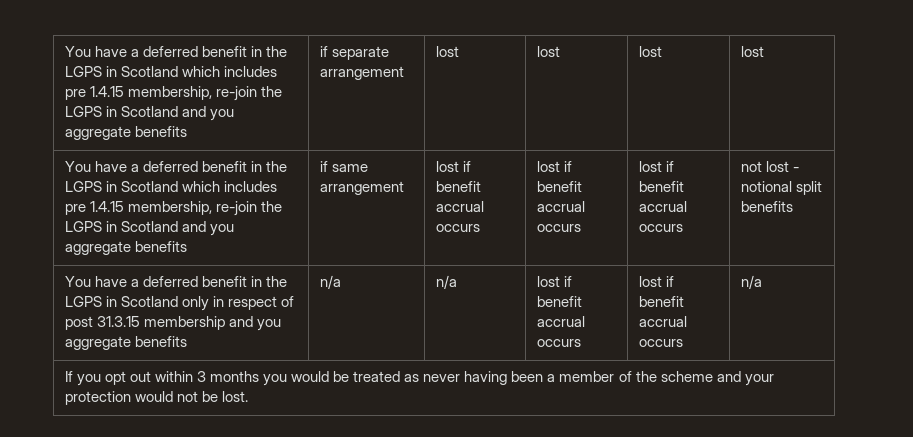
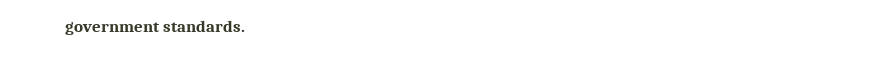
[64,46,287,57] [64,66,277,77] [64,86,282,101] [64,106,234,121] [64,126,187,140] [319,46,389,60] [319,66,404,80] [435,46,459,57] [536,46,560,57] [638,46,662,57] [740,46,764,57] [64,161,287,172] [64,181,277,192] [64,201,282,216] [64,221,234,236] [64,241,187,255] [319,161,368,172] [319,181,404,195] [435,161,471,172] [435,181,481,192] [435,201,484,212] [435,224,480,232] [536,161,572,172] [536,181,582,192] [536,201,585,212] [536,224,581,232] [638,161,674,172] [638,181,684,192] [638,201,687,212] [638,224,683,232] [740,161,799,172] [740,181,822,195] [740,201,793,212] [64,276,287,287] [64,296,294,311] [64,316,281,331] [64,336,187,350] [319,275,341,289] [435,275,457,289] [536,276,572,287] [536,296,582,307] [536,316,585,327] [536,339,581,347] [638,276,674,287] [638,296,684,307] [638,316,687,327] [638,339,683,347] [740,275,762,289] [64,371,774,386] [64,391,248,405] You have a deferred benefit in the LGPS in Scotland which includes pre 1.4.15 membership, re-join the LGPS in Scotland and you aggregate benefits | if separate arrangement | lost | lost | lost | lost // You have a deferred benefit in the LGPS in Scotland which includes pre 1.4.15 membership, re-join the LGPS in Scotland and you aggregate benefits | if same arrangement | lost if benefit accrual occurs | lost if benefit accrual occurs | lost if benefit accrual occurs | not lost - notional split benefits // You have a deferred benefit in the LGPS in Scotland only in respect of post 31.3.15 membership and you aggregate benefits | n/a | n/a | lost if benefit accrual occurs | lost if benefit accrual occurs | n/a // If you opt out within 3 months you would be treated as never having been a member of the scheme and your protection would not be lost. -> [65,20,246,35] government standards.

